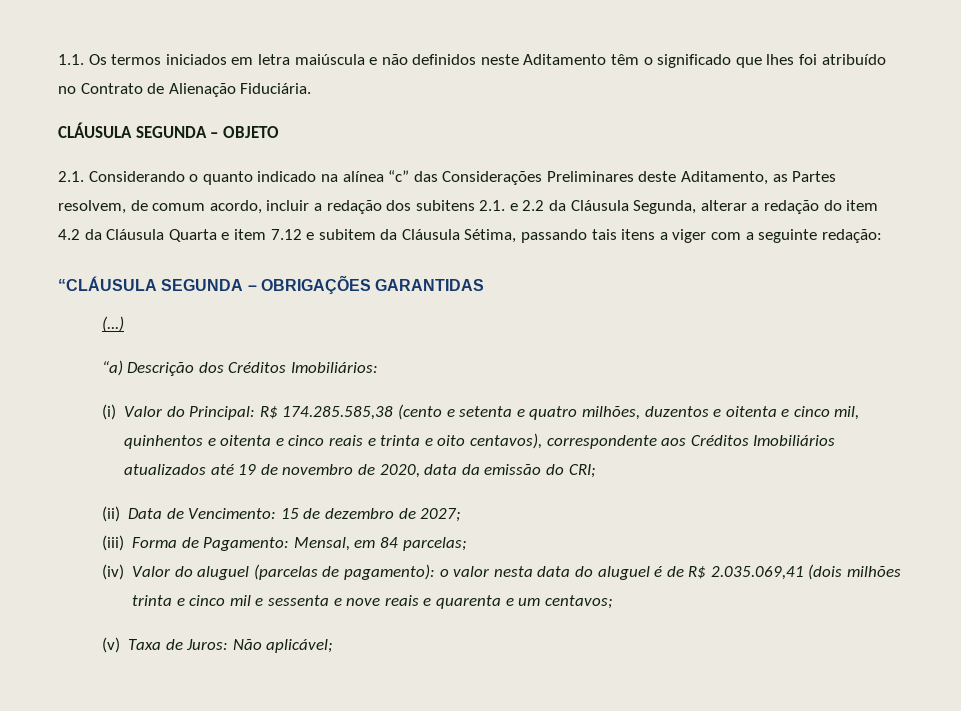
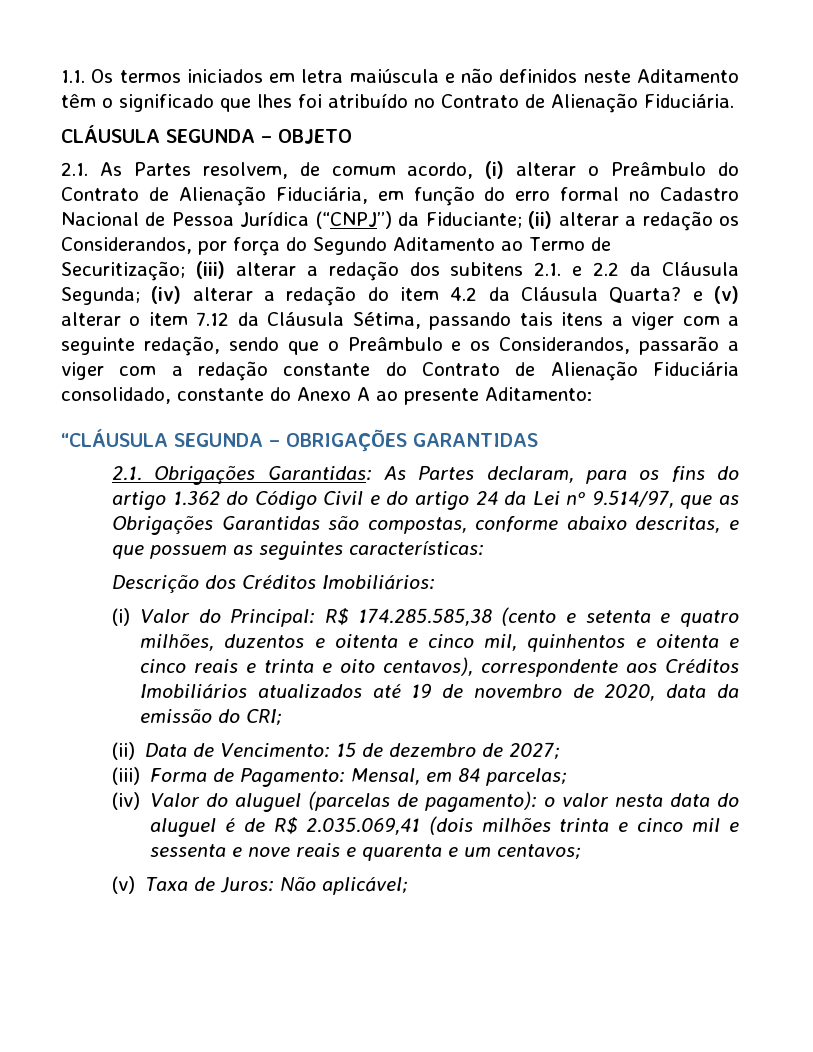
[88,170,788,185] Considerando o quanto indicado na alínea “c” das Considerações Preliminares deste Aditamento, as -> [99,162,122,176] As
[266,200,310,211] incluir -> [485,161,739,179] [61,186,739,206] [61,211,739,231] [61,237,611,256] [61,261,296,281] (i) alterar o Preâmbulo do Contrato de Alienação Fiduciária, em função do erro formal no Cadastro Nacional de Pessoa Jurídica (“CNPJ”) da Fiduciante; (ii) alterar a redação os Considerandos, por força do Segundo Aditamento ao Termo de Securitização; (iii) alterar
[633,200,697,214] Segunda, -> [61,286,182,305] Segunda; (iv)
[168,229,376,242] Quarta e item 7.12 e subitem -> [609,286,740,304] [61,312,230,326] Quarta? e (v) alterar o item 7.12
[821,229,882,243] redação: -> [143,336,739,356] [61,361,739,381] [61,387,592,405] redação, sendo que o Preâmbulo e os Considerandos, passarão a viger com a redação constante do Contrato de Alienação Fiduciária consolidado, constante do Anexo A ao presente Aditamento:
[101,316,124,332] [101,360,123,376] (...) // “a) -> [111,466,739,485] [111,490,740,510] [111,516,739,535] [111,541,484,560] 2.1. Obrigações Garantidas: As Partes declaram, para os fins do artigo 1.362 do Código Civil e do artigo 24 da Lei nº 9.514/97, que as Obrigações Garantidas são compostas, conforme abaixo descritas, e que possuem as seguintes características: //

